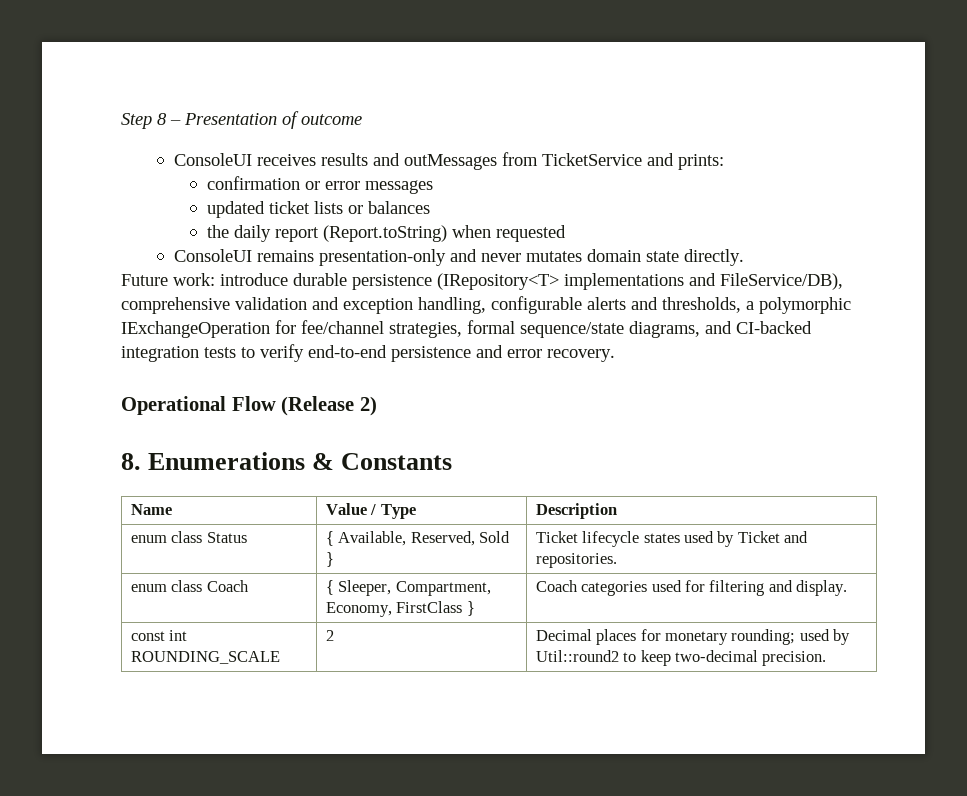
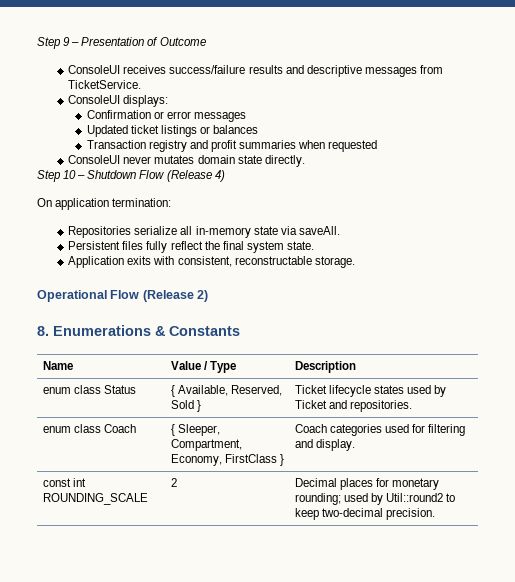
[121,113,167,129] Step 8 -> [37,37,71,49] Step 9
[301,114,362,125] outcome -> [159,37,206,46] Outcome
(317, 160) none -> [169,65,246,74] success/failure
[404,152,725,170] [206,176,300,190] outMessages from TicketService and prints: // confirmation -> [306,65,443,77] [68,80,142,89] [68,95,169,107] [86,110,151,119] descriptive messages from TicketService. // ConsoleUI displays: // Confirmation
[206,201,343,218] updated ticket lists -> [86,125,197,137] Updated ticket listings
[206,225,447,242] the daily report (Report.toString) -> [86,140,297,152] Transaction registry and profit summaries
[257,249,478,266] remains presentation-only and -> (121, 159) none
[121,273,843,290] [121,296,851,314] [121,320,812,338] [121,344,615,362] Future work: introduce durable persistence (IRepository<T> implementations and FileService/DB), comprehensive validation and exception handling, configurable alerts and thresholds, a polymorphic IExchangeOperation for fee/channel strategies, formal sequence/state diagrams, and CI-backed integration tests to verify end-to-end persistence and error recovery. -> [37,170,225,182] [37,198,172,210] [68,226,340,238] [68,241,314,253] [68,256,355,268] Step 10 – Shutdown Flow (Release 4) // On application termination: // Repositories serialize all in-memory state via saveAll. // Persistent files fully reflect the final system state. // Application exits with consistent, reconstructable storage.

